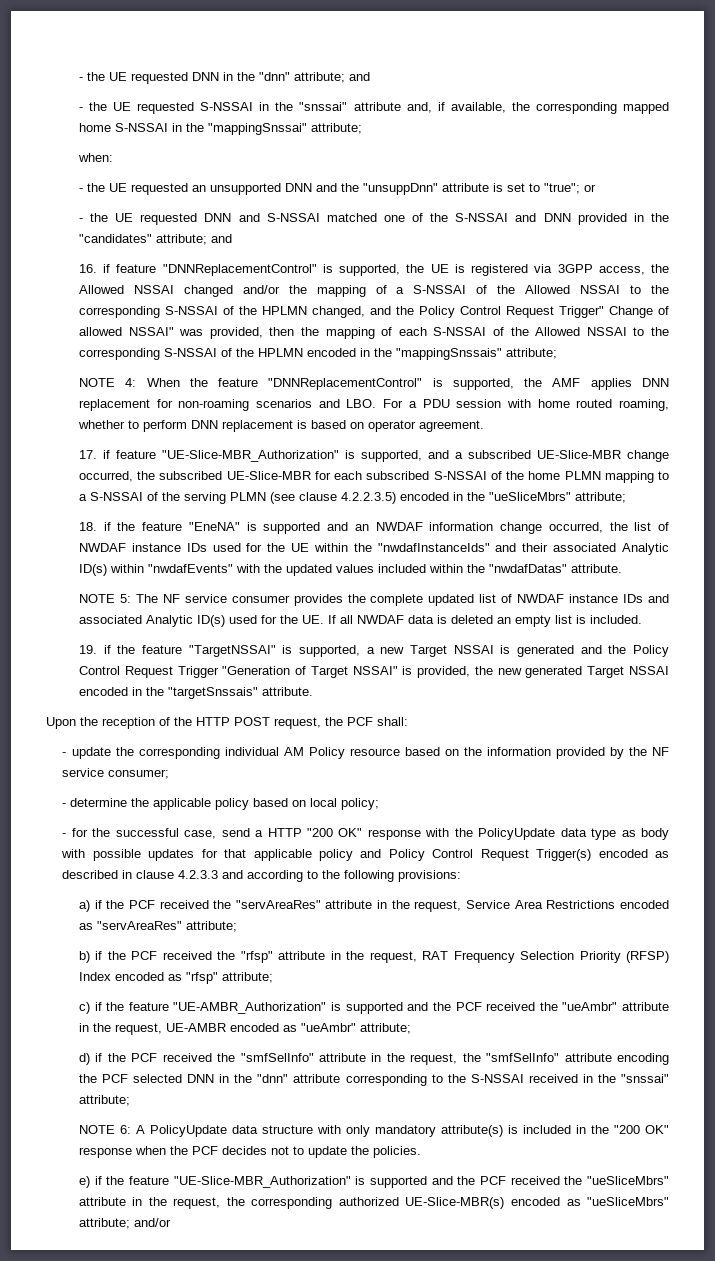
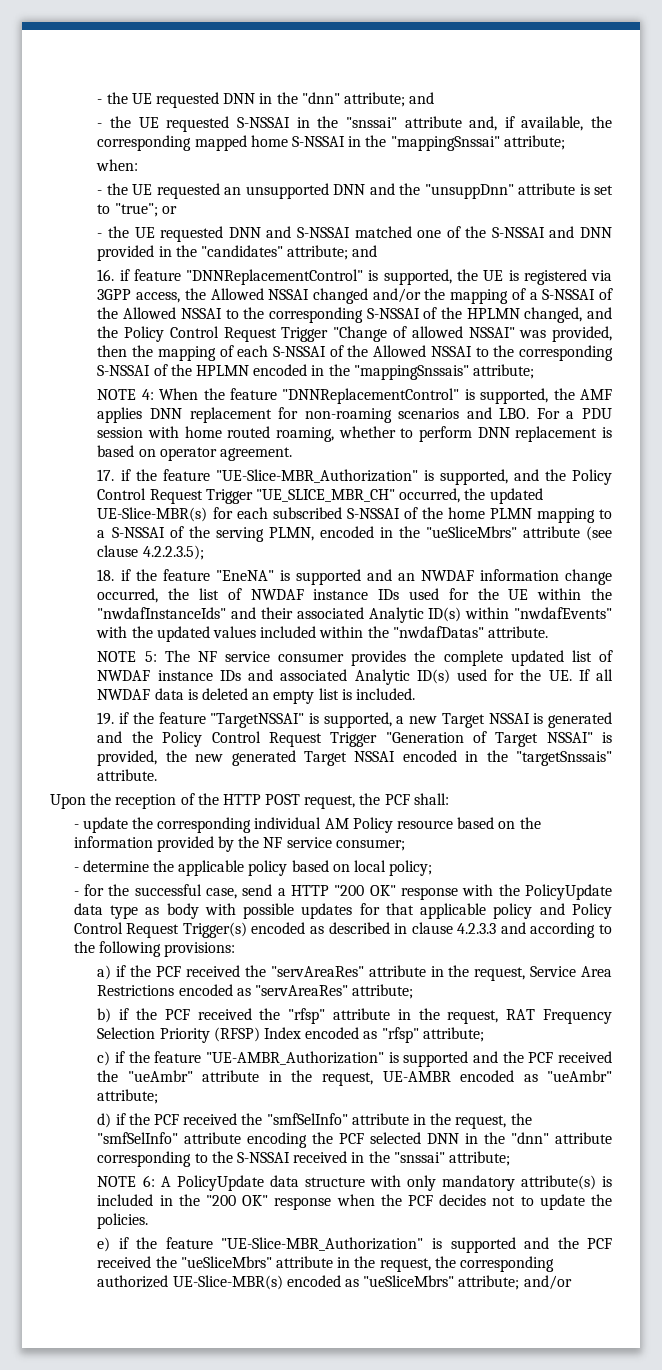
[558,306,653,318] Trigger" Change -> [281,326,388,342] Trigger "Change
(110, 454) none -> [135,469,157,481] the
[454,450,670,462] [78,471,311,482] a subscribed UE-Slice-MBR change occurred, the subscribed UE-Slice-MBR -> [544,469,613,485] [97,488,543,504] [97,507,208,522] the Policy Control Request Trigger "UE_SLICE_MBR_CH" occurred, the updated UE-Slice-MBR(s)
[229,492,626,504] PLMN (see clause 4.2.2.3.5) encoded in the "ueSliceMbrs" attribute; -> [268,526,612,541] [97,545,204,560] PLMN, encoded in the "ueSliceMbrs" attribute (see clause 4.2.2.3.5);

